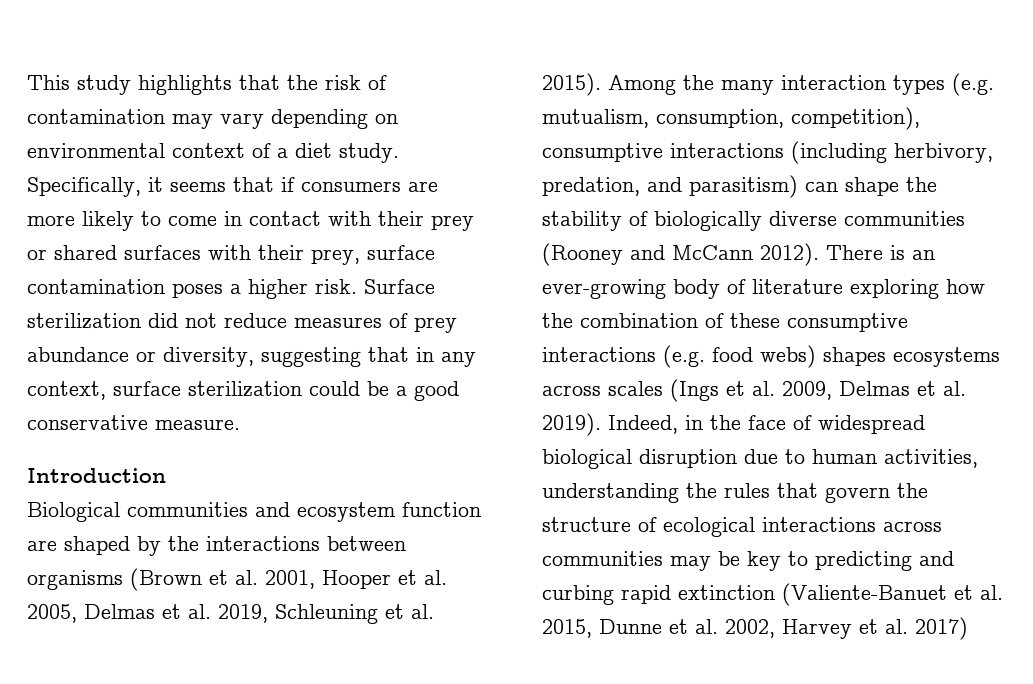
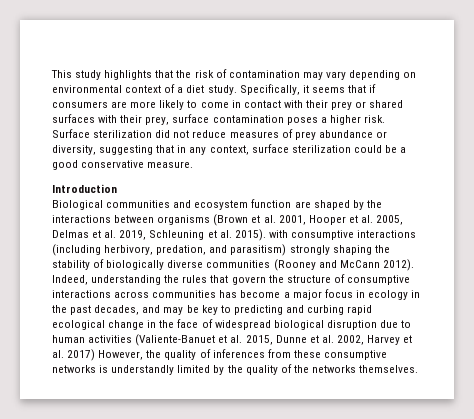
[608,73,994,96] [542,107,920,130] Among the many interaction types (e.g. mutualism, consumption, competition), -> [268,230,288,238] with
[805,177,899,196] can shape -> [289,245,372,255] strongly shaping
[826,245,935,260] [542,279,985,299] [542,313,908,332] [542,345,1000,368] [542,379,966,402] [542,413,678,436] There is an ever-growing body of literature exploring how the combination of these consumptive interactions (e.g. food webs) shapes ecosystems across scales (Ings et al. 2009, Delmas et al. 2019). Indeed, -> [52,274,410,285] [52,289,421,300] [52,305,373,315] [52,320,145,330] Indeed, understanding the rules that govern the structure of consumptive interactions across communities has become a major focus in ecology in the past decades, and may be key to predicting and curbing rapid ecological change
[884,449,978,468] [542,483,928,503] [542,517,942,537] [542,551,954,571] [542,585,775,605] activities, understanding the rules that govern the structure of ecological interactions across communities may be key to predicting and curbing rapid extinction -> [88,335,133,343] activities
(968, 628) none -> [98,349,387,360] [52,364,419,375] However, the quality of inferences from these consumptive networks is understandly limited by the quality of the networks themselves.

